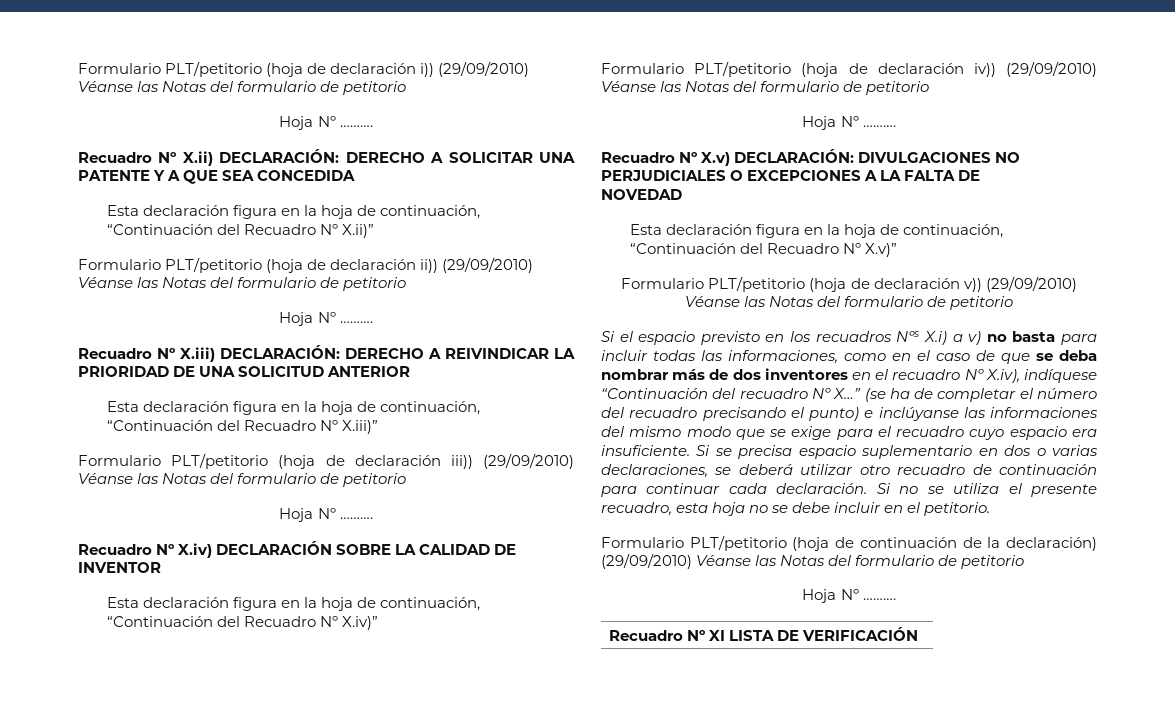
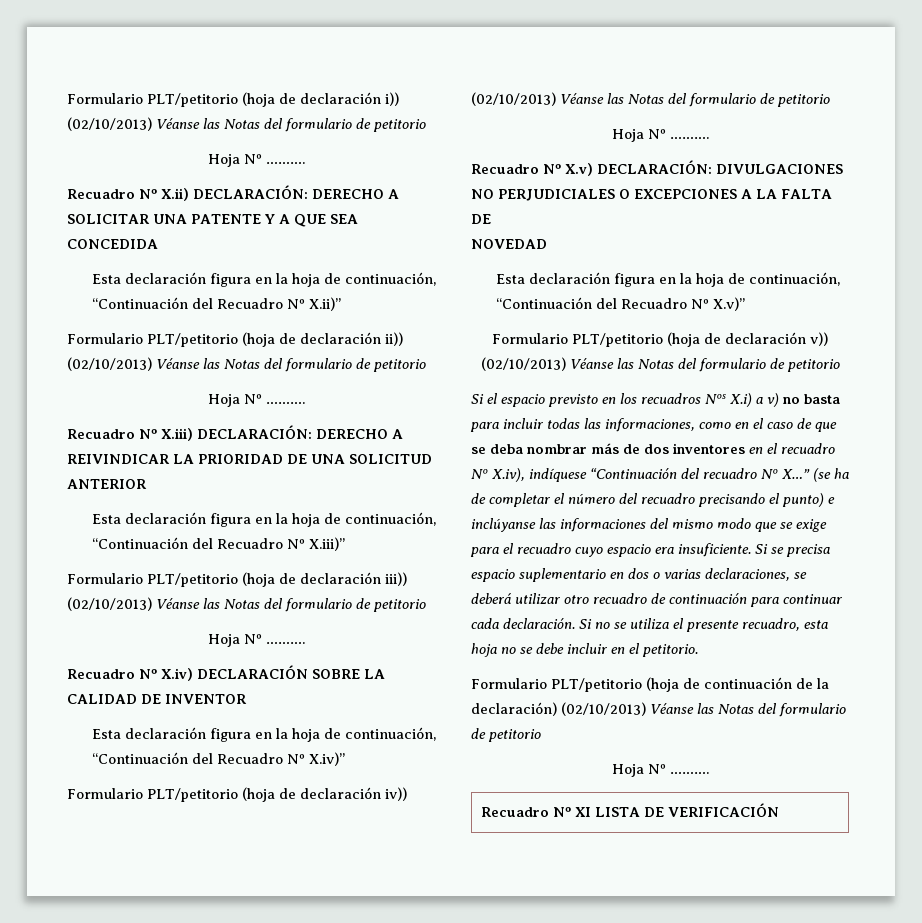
[438,61,530,77] (29/09/2010) -> [67,117,152,131] (02/10/2013)
[442,257,534,273] (29/09/2010) -> [67,357,152,371] (02/10/2013)
[483,453,574,469] (29/09/2010) -> [67,597,152,611] (02/10/2013)
[1006,61,1097,77] (29/09/2010) -> [471,92,556,106] (02/10/2013)
[985,276,1077,292] (29/09/2010) -> [480,357,566,371] (02/10/2013)
[601,553,692,569] (29/09/2010) -> [561,702,646,716] (02/10/2013)

